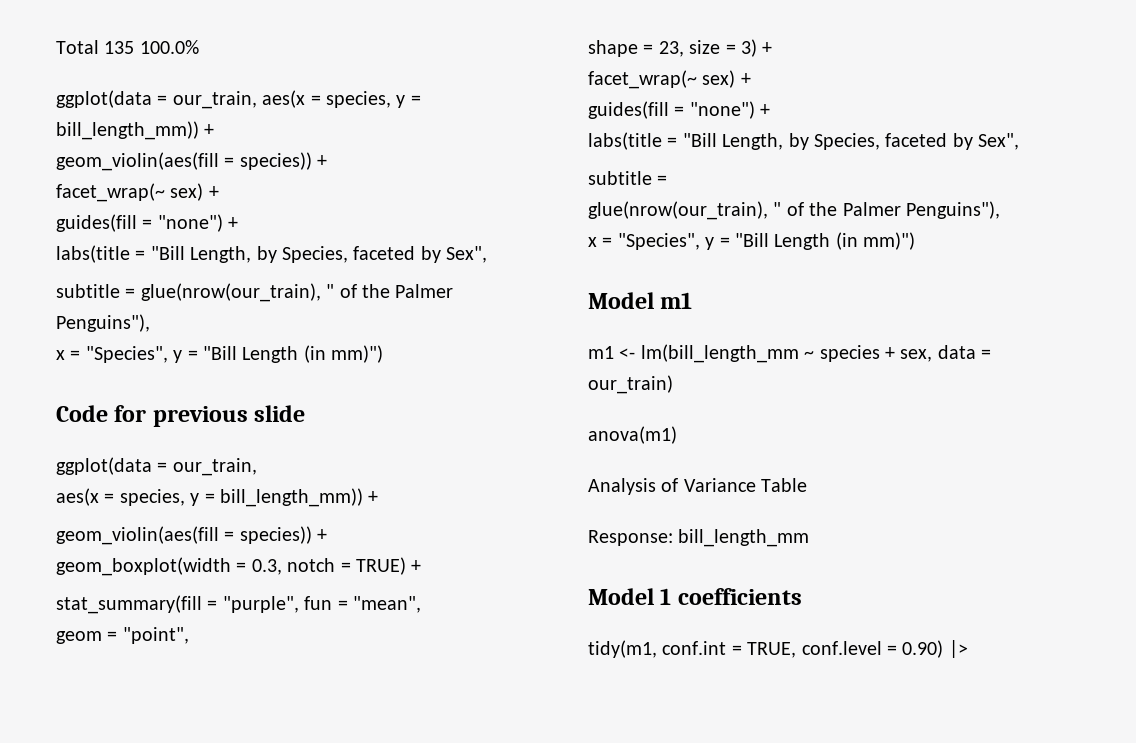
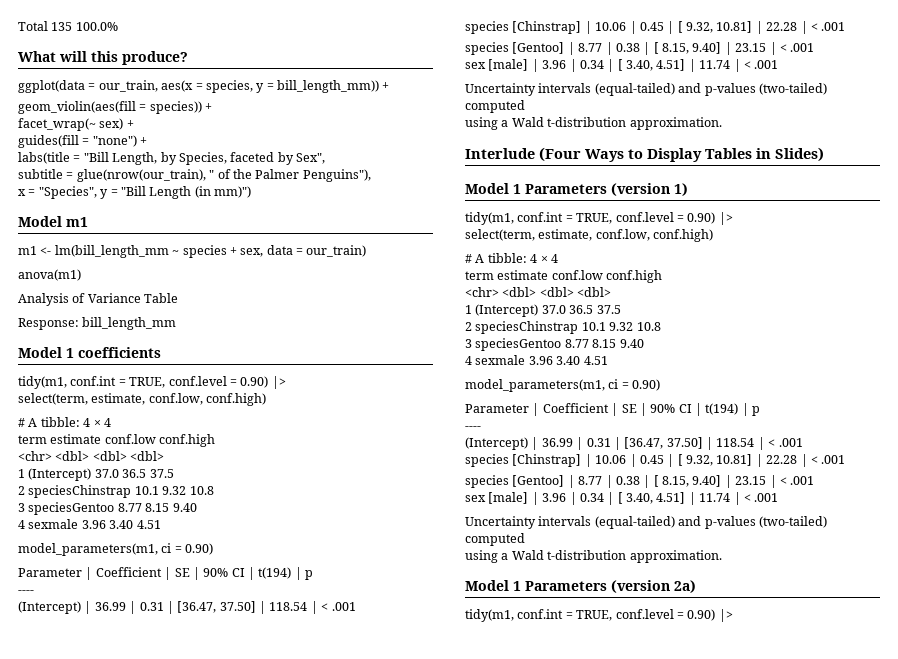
(199, 47) none -> [18,51,188,65] // What will this produce?
[56,405,306,427] [56,457,257,476] [56,488,379,507] [56,526,328,545] [56,557,422,576] [56,595,421,614] [56,627,189,644] [588,39,773,57] [588,70,751,89] [588,101,771,119] [588,132,1020,150] [588,171,668,185] [588,201,1000,220] [588,232,916,250] // Code for previous slide // ggplot(data = our_train, // aes(x = species, y = bill_length_mm)) + // geom_violin(aes(fill = species)) + // geom_boxplot(width = 0.3, notch = TRUE) + // stat_summary(fill = "purple", fun = "mean", // geom = "point", // shape = 23, size = 3) + // facet_wrap(~ sex) + // guides(fill = "none") + // labs(title = "Bill Length, by Species, faceted by Sex", // subtitle = // glue(nrow(our_train), " of the Palmer Penguins"), // x = "Species", y = "Bill Length (in mm)") -> (251, 192) none
(968, 649) none -> [18,393,267,406] [18,417,111,427] [18,434,216,447] [18,451,165,461] [18,468,174,481] [18,485,214,498] [18,502,197,515] [18,519,161,529] [18,543,214,556] [18,567,314,580] [18,590,34,594] [18,601,356,614] [465,21,846,34] [465,42,815,55] [465,59,779,72] [465,83,827,96] [465,100,525,113] [465,117,722,130] [465,147,824,162] [465,183,688,196] [465,212,733,225] [465,229,714,242] [465,253,558,263] [465,270,663,283] [465,287,612,297] [465,304,621,317] [465,321,661,334] [465,338,644,351] [465,355,608,365] [465,379,661,392] [465,403,761,416] [465,426,481,430] [465,437,803,450] [465,454,846,467] [465,475,815,488] [465,492,779,505] [465,516,827,529] [465,533,525,546] [465,550,722,563] [465,580,696,593] [465,609,733,622] // select(term, estimate, conf.low, conf.high) // # A tibble: 4 × 4 // term estimate conf.low conf.high // <chr> <dbl> <dbl> <dbl> // 1 (Intercept) 37.0 36.5 37.5 // 2 speciesChinstrap 10.1 9.32 10.8 // 3 speciesGentoo 8.77 8.15 9.40 // 4 sexmale 3.96 3.40 4.51 // model_parameters(m1, ci = 0.90) // Parameter | Coefficient | SE | 90% CI | t(194) | p // ---- // (Intercept) | 36.99 | 0.31 | [36.47, 37.50] | 118.54 | < .001 // species [Chinstrap] | 10.06 | 0.45 | [ 9.32, 10.81] | 22.28 | < .001 // species [Gentoo] | 8.77 | 0.38 | [ 8.15, 9.40] | 23.15 | < .001 // sex [male] | 3.96 | 0.34 | [ 3.40, 4.51] | 11.74 | < .001 // Uncertainty intervals (equal-tailed) and p-values (two-tailed) computed // using a Wald t-distribution approximation. // Interlude (Four Ways to Display Tables in Slides) // Model 1 Parameters (version 1) // tidy(m1, conf.int = TRUE, conf.level = 0.90) |> // select(term, estimate, conf.low, conf.high) // # A tibble: 4 × 4 // term estimate conf.low conf.high // <chr> <dbl> <dbl> <dbl> // 1 (Intercept) 37.0 36.5 37.5 // 2 speciesChinstrap 10.1 9.32 10.8 // 3 speciesGentoo 8.77 8.15 9.40 // 4 sexmale 3.96 3.40 4.51 // model_parameters(m1, ci = 0.90) // Parameter | Coefficient | SE | 90% CI | t(194) | p // ---- // (Intercept) | 36.99 | 0.31 | [36.47, 37.50] | 118.54 | < .001 // species [Chinstrap] | 10.06 | 0.45 | [ 9.32, 10.81] | 22.28 | < .001 // species [Gentoo] | 8.77 | 0.38 | [ 8.15, 9.40] | 23.15 | < .001 // sex [male] | 3.96 | 0.34 | [ 3.40, 4.51] | 11.74 | < .001 // Uncertainty intervals (equal-tailed) and p-values (two-tailed) computed // using a Wald t-distribution approximation. // Model 1 Parameters (version 2a) // tidy(m1, conf.int = TRUE, conf.level = 0.90) |>

